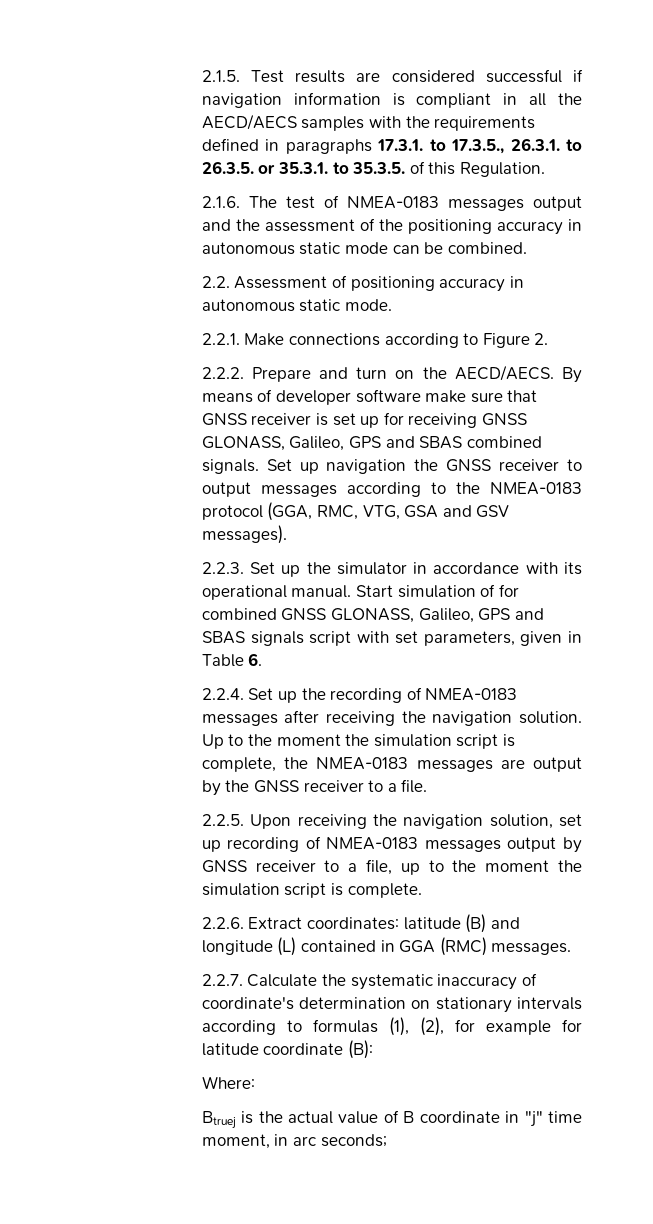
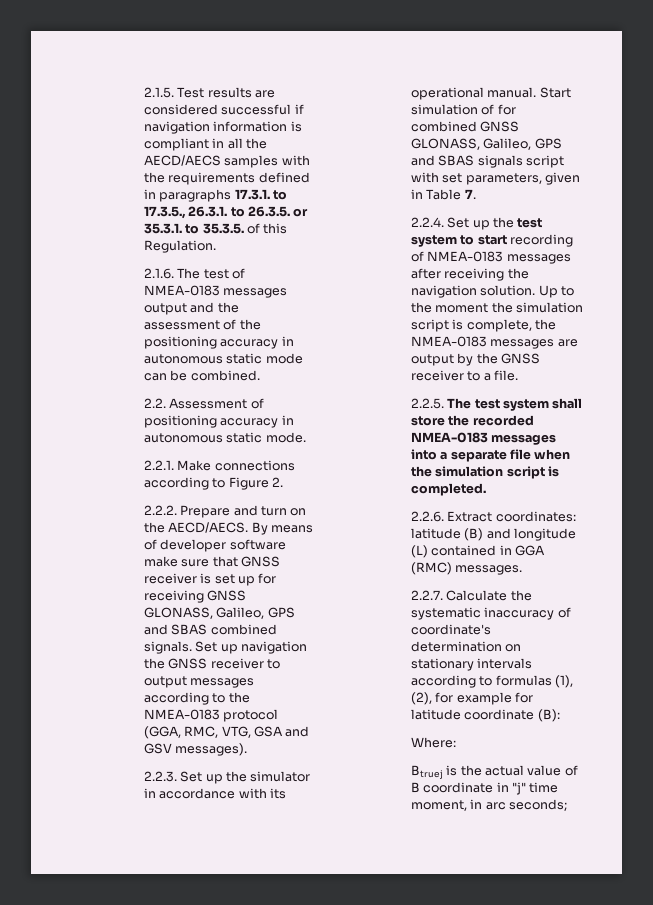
[248,653,263,666] 6. -> [464,189,476,199] 7.
(326, 694) none -> [517,218,543,228] [410,235,507,247] test system to start
[250,814,583,829] [201,836,582,853] [201,859,582,875] [201,883,422,898] Upon receiving the navigation solution, set up recording of NMEA-0183 messages output by GNSS receiver to a file, up to the moment the simulation script is complete. -> [447,398,583,411] [410,415,534,426] [410,432,557,445] [410,449,571,462] [410,466,559,479] [410,483,486,496] The test system shall store the recorded NMEA-0183 messages into a separate file when the simulation script is completed.

